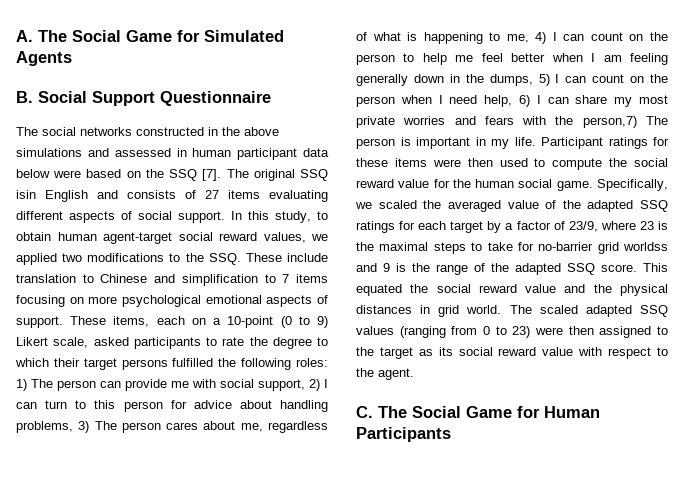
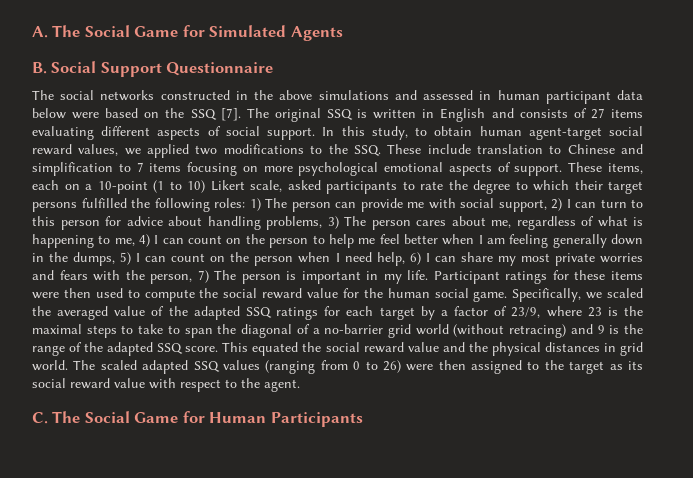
[16,190,36,199] isin -> [357,109,435,119] is written in
[280,316,329,328] (0 to 9) -> [153,180,205,193] (1 to 10)
[582,116,637,128] person,7) -> [150,270,209,284] person, 7)
[517,242,668,254] for no-barrier grid worldss -> [167,324,567,338] to span the diagonal of a no-barrier grid world (without retracing)
[512,326,531,338] 23) -> [382,360,401,373] 26)

